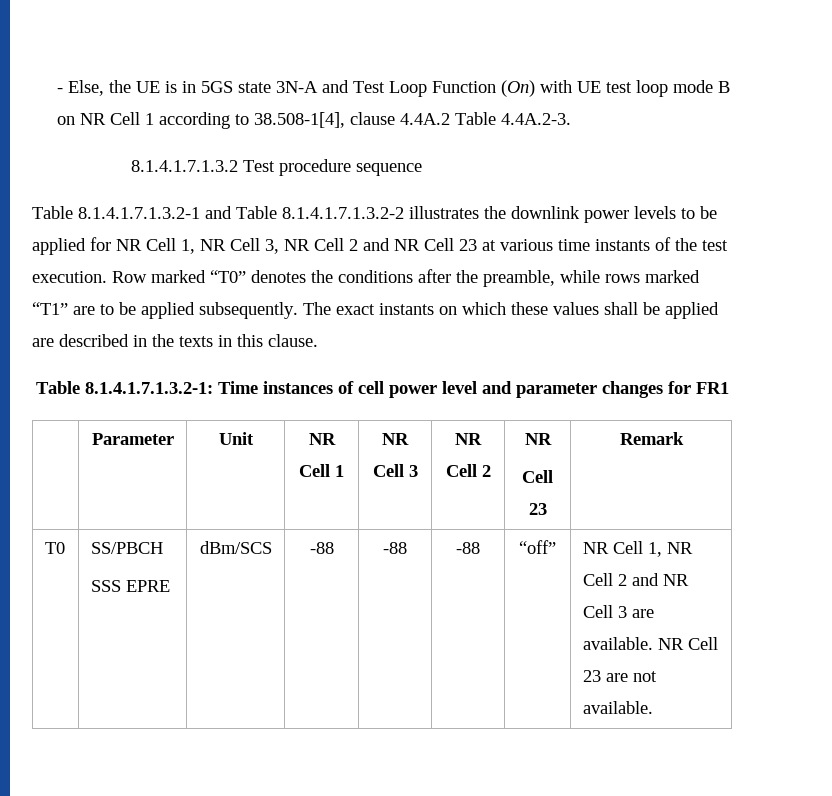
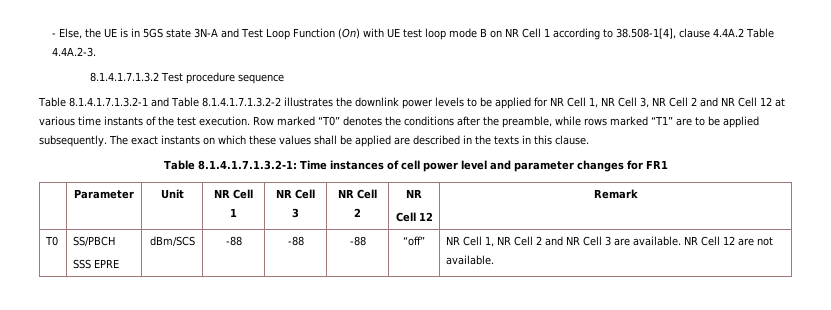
[459,239,477,251] 23 -> [759,97,772,106] 12
[528,503,547,515] 23 -> [418,212,433,221] 12
[582,670,601,682] 23 -> [723,236,736,245] 12

